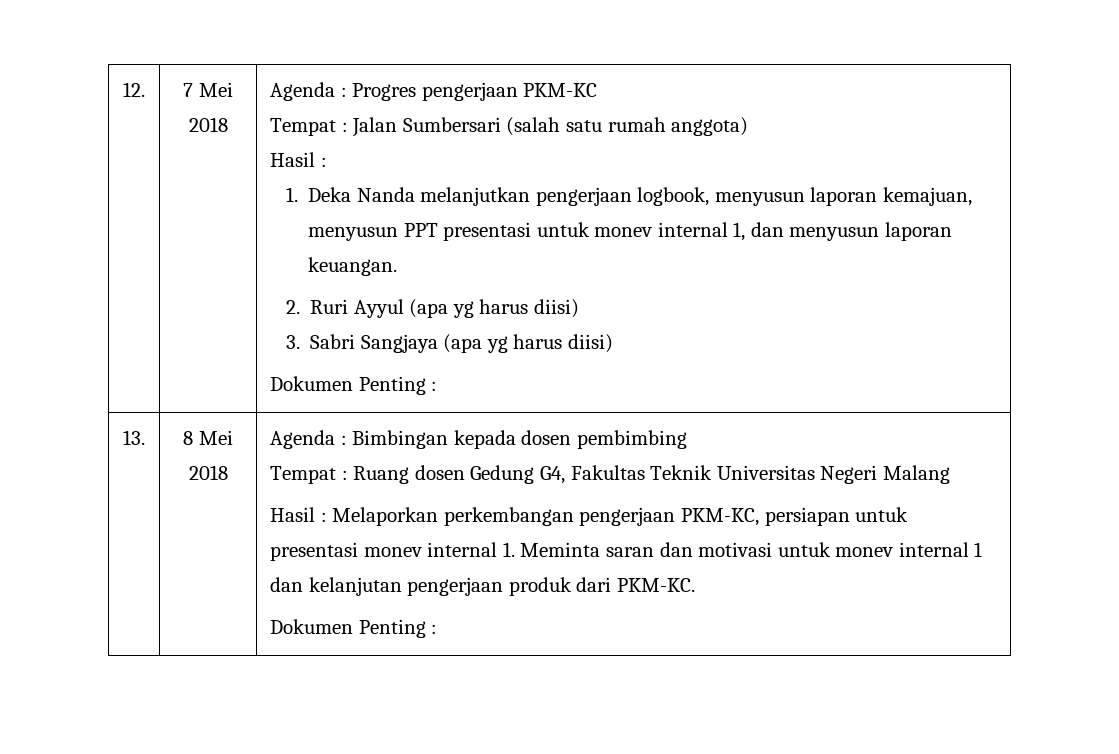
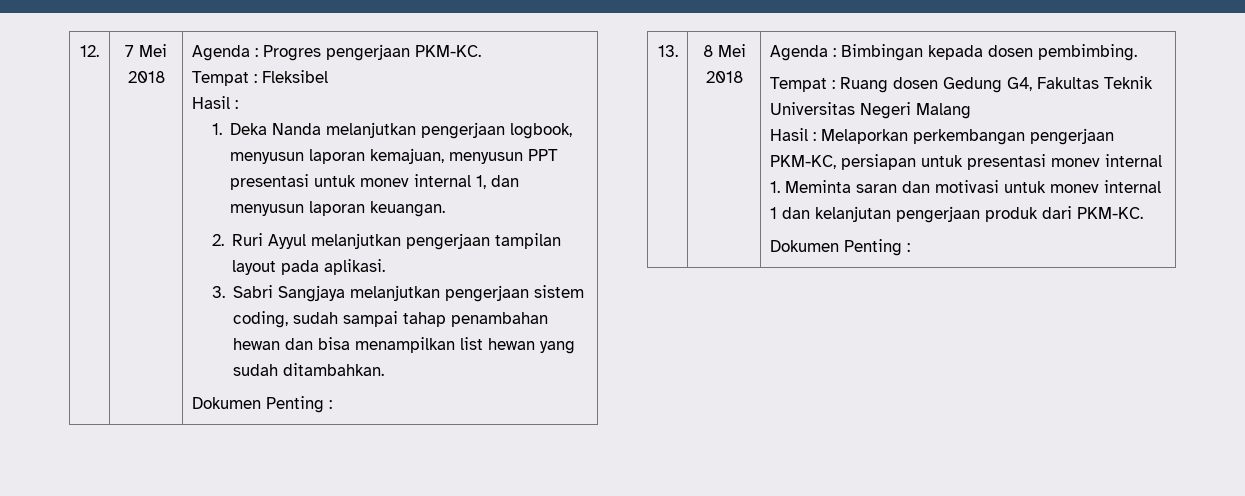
[523,83,598,97] [270,117,749,137] PKM-KC // Tempat : Jalan Sumbersari (salah satu rumah anggota) -> [414,45,481,57] [191,70,328,86] PKM-KC. // Tempat : Fleksibel
[409,299,579,318] [285,334,613,353] (apa yg harus diisi) // 3. Sabri Sangjaya (apa yg harus diisi) -> [311,233,562,250] [232,259,386,275] [211,285,585,302] [233,311,549,328] [233,337,576,354] [233,363,385,376] melanjutkan pengerjaan tampilan layout pada aplikasi. // 3. Sabri Sangjaya melanjutkan pengerjaan sistem coding, sudah sampai tahap penambahan hewan dan bisa menampilkan list hewan yang sudah ditambahkan.
[576,430,687,449] pembimbing -> [1037,44,1137,61] pembimbing.

